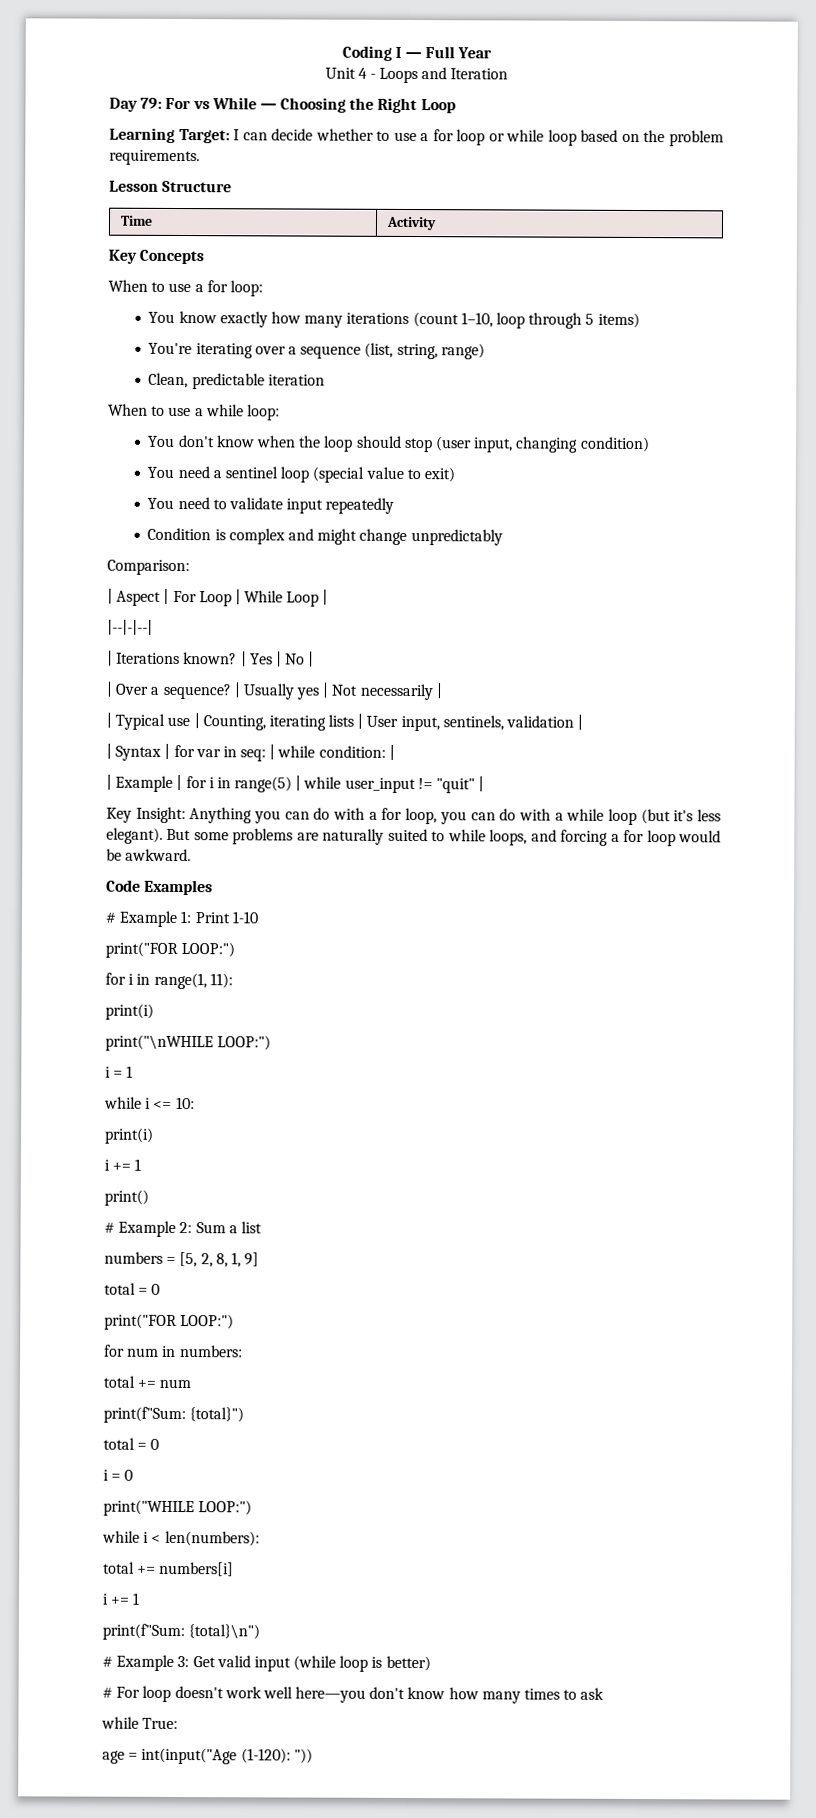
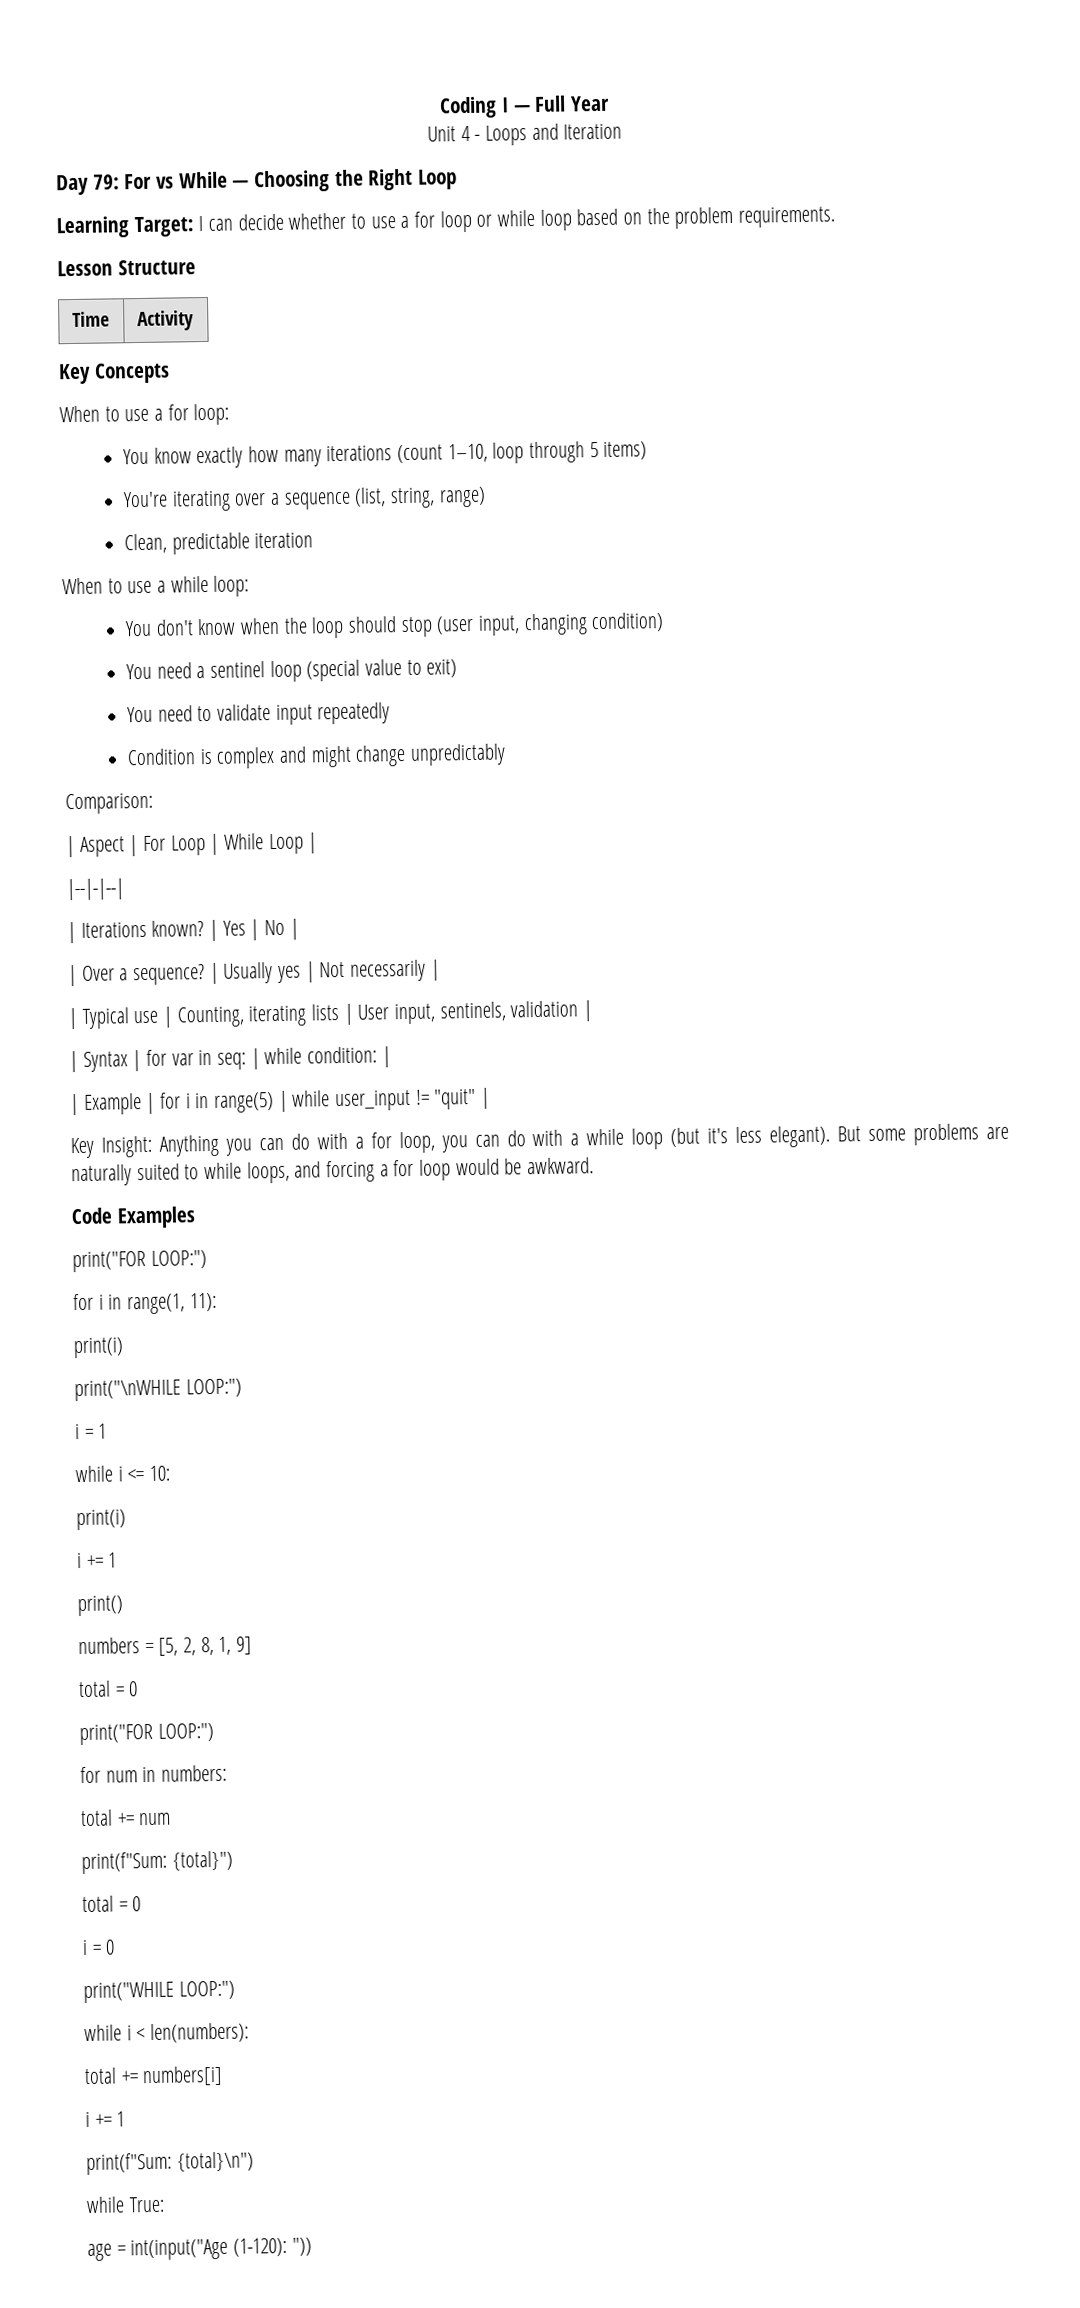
[105,910,258,927] // # Example 1: Print 1-10 -> (196, 1217) none
[104,1220,262,1237] // # Example 2: Sum a list -> (123, 1606) none
[102,1654,431,1672] [102,1685,605,1704] // # Example 3: Get valid input (while loop is better) // # For loop doesn't work well here—you don't know how many times to ask -> (254, 2161) none

